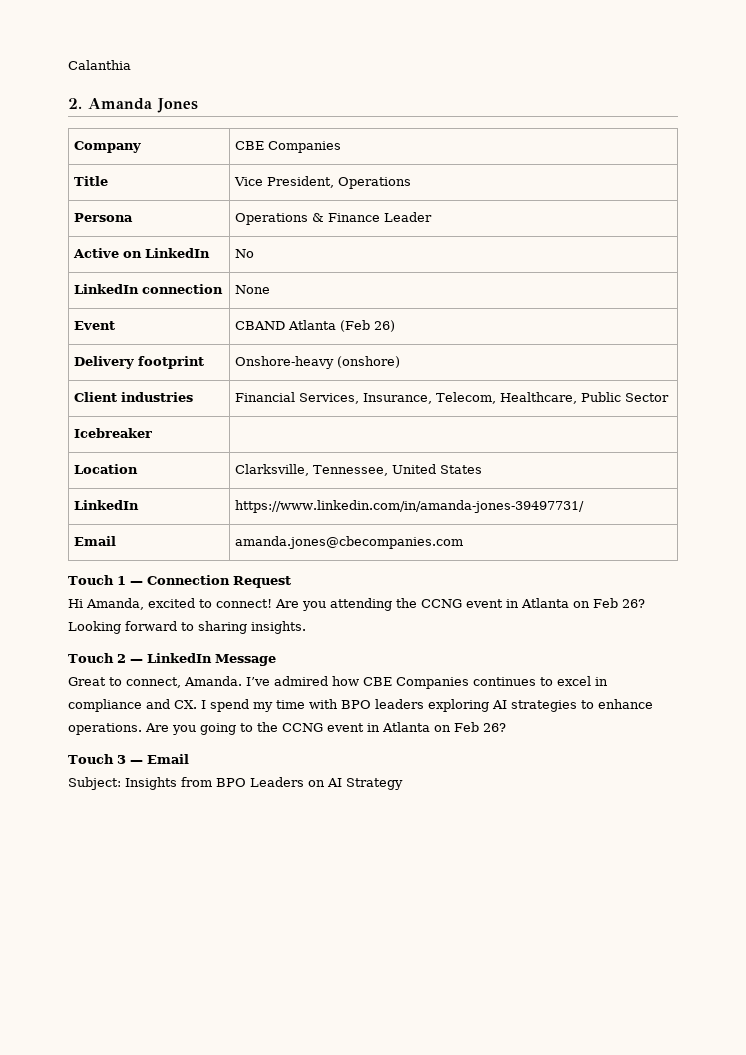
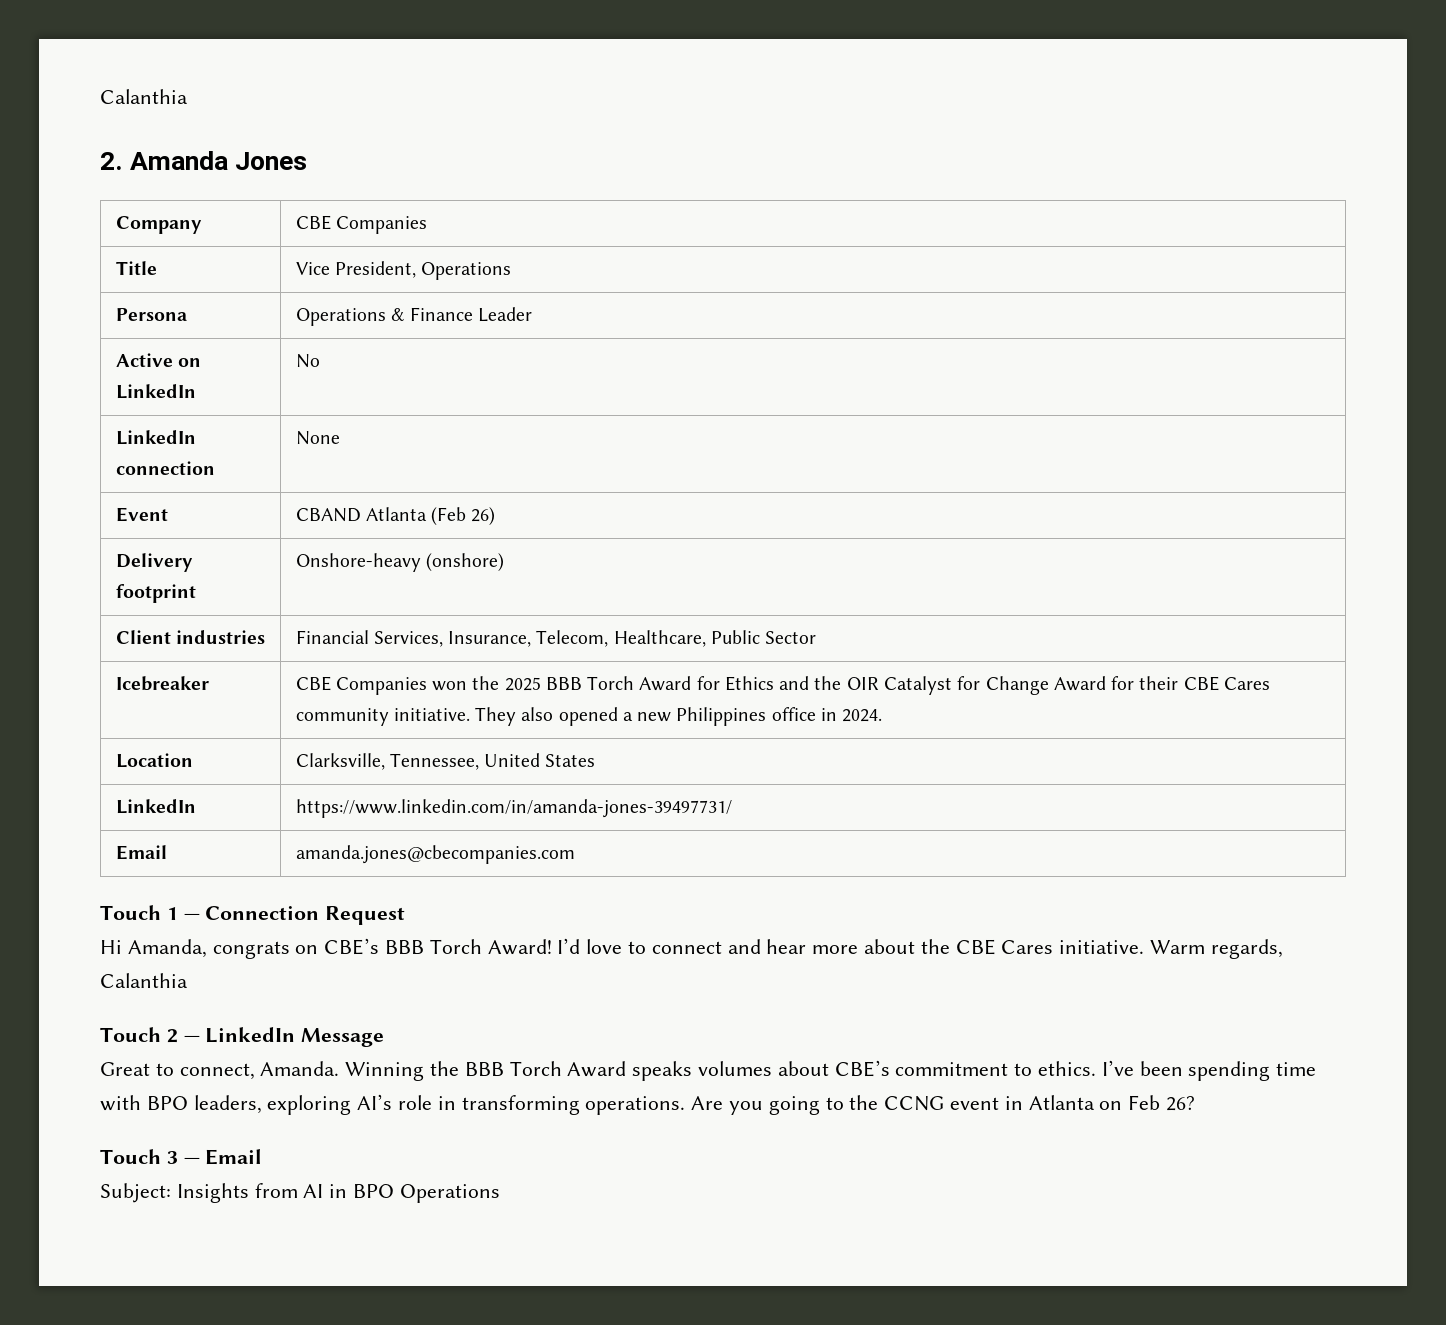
(153, 433) none -> [295,676,1270,695] [295,707,883,726] CBE Companies won the 2025 BBB Torch Award for Ethics and the OIR Catalyst for Change Award for their CBE Cares community initiative. They also opened a new Philippines office in 2024.
[148,598,645,611] [68,621,306,634] excited to connect! Are you attending the CCNG event in Atlanta on Feb 26? Looking forward to sharing insights. -> [212,938,1283,959] [100,973,188,988] congrats on CBE’s BBB Torch Award! I’d love to connect and hear more about the CBE Cares initiative. Warm regards, Calanthia
[246,676,608,689] [68,699,653,712] I’ve admired how CBE Companies continues to excel in compliance and CX. I spend my time with BPO leaders exploring AI strategies to enhance -> [345,1060,1317,1081] [100,1094,580,1115] Winning the BBB Torch Award speaks volumes about CBE’s commitment to ethics. I’ve been spending time with BPO leaders, exploring AI’s role in transforming
[216,777,403,790] BPO Leaders on AI Strategy -> [303,1184,500,1203] AI in BPO Operations

